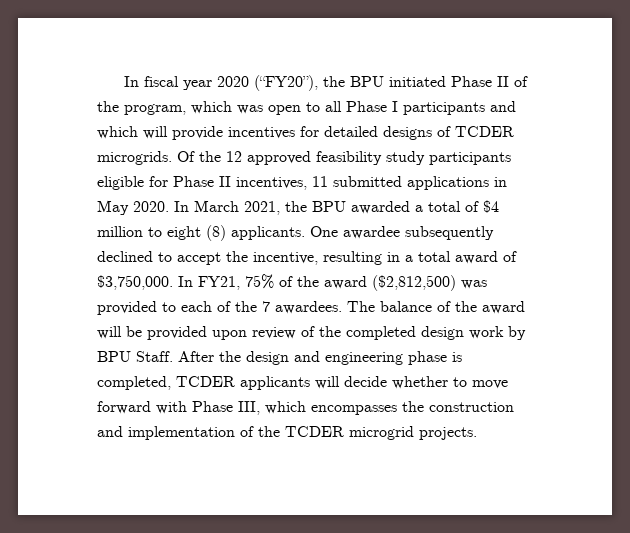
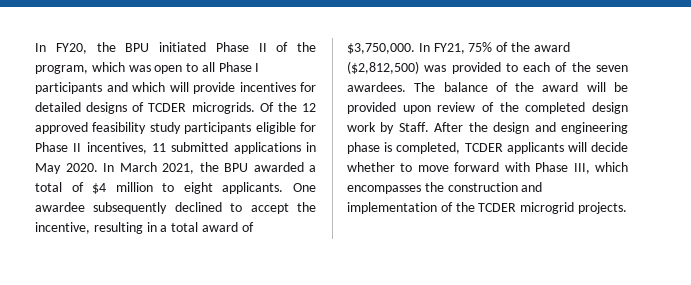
[123,75,318,91] In fiscal year 2020 (“FY20”), -> [35,43,87,54] In FY20,
[206,225,226,241] (8) -> (213, 188) none
[262,301,270,312] 7 -> [596,65,628,72] seven
[97,351,131,362] BPU -> (395, 128) none

